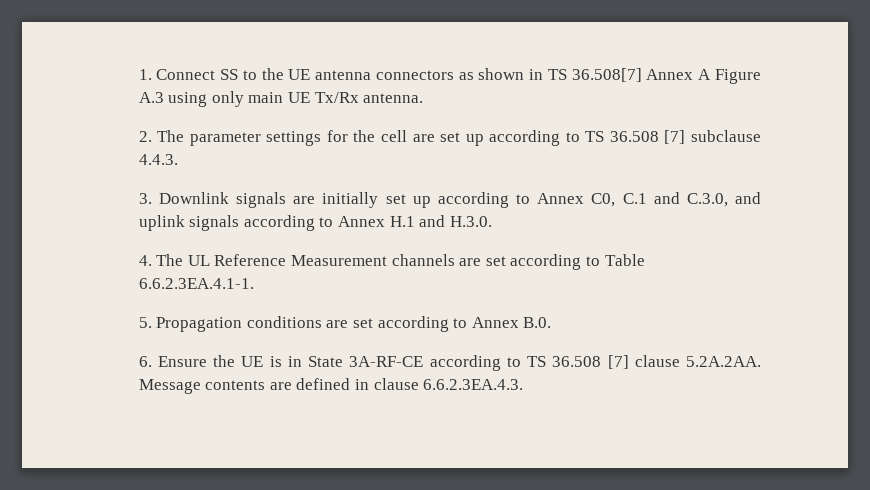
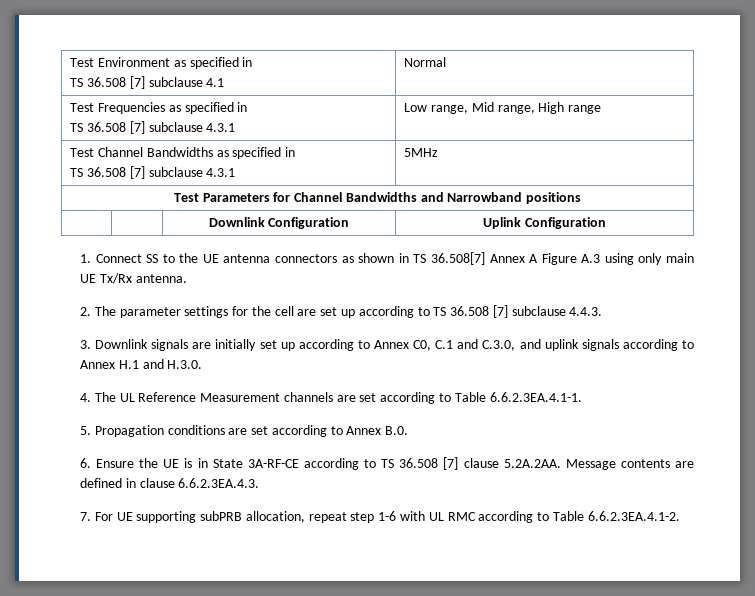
(138, 74) none -> [70,57,253,69] [70,76,225,89] [404,57,447,67] [70,102,248,114] [70,121,236,134] [404,102,602,114] [70,147,296,159] [70,166,236,179] [404,148,439,157] [173,192,582,204] [208,217,350,229] [483,217,606,229] Test Environment as specified in // TS 36.508 [7] subclause 4.1 | Normal // Test Frequencies as specified in // TS 36.508 [7] subclause 4.3.1 | Low range, Mid range, High range // Test Channel Bandwidths as specified in // TS 36.508 [7] subclause 4.3.1 | 5MHz // Test Parameters for Channel Bandwidths and Narrowband positions // | | Downlink Configuration | Uplink Configuration //
(524, 384) none -> [79,511,680,523] // 7. For UE supporting subPRB allocation, repeat step 1-6 with UL RMC according to Table 6.6.2.3EA.4.1-2.

